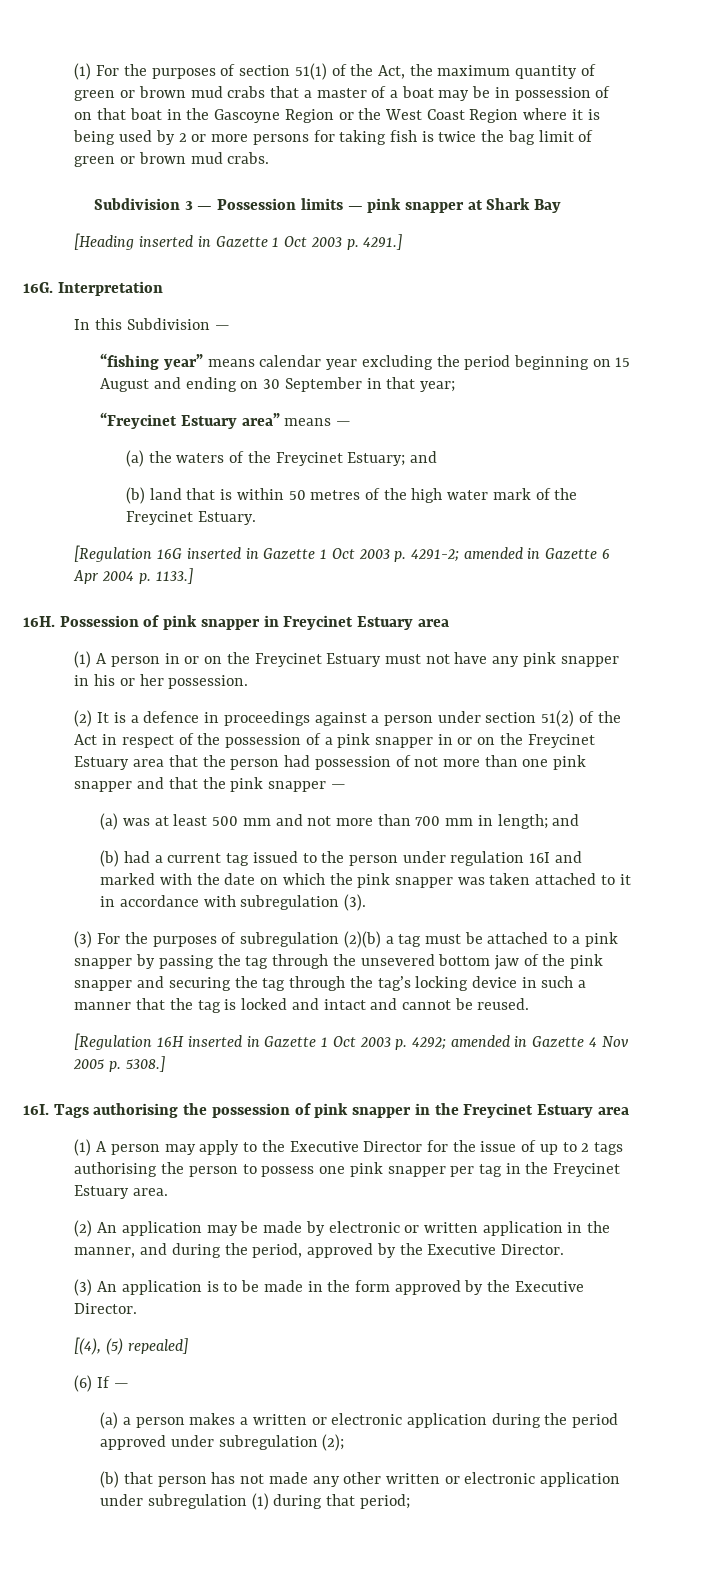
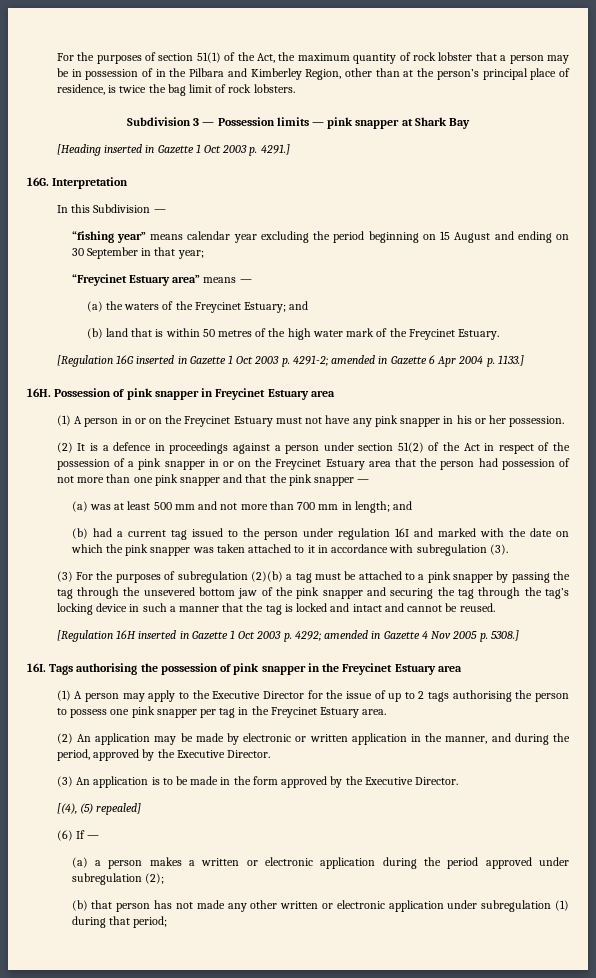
[74,63,92,80] (1) -> (56, 57) none
[74,86,434,101] green or brown mud crabs that a master of a boat -> [412,52,544,64] rock lobster that a person
[74,108,600,123] [73,130,417,145] on that boat in the Gascoyne Region or the West Coast Region where it is being used by 2 or more persons for taking fish -> [155,68,570,80] [56,84,105,95] in the Pilbara and Kimberley Region, other than at the person’s principal place of residence,
[74,152,270,167] green or brown mud crabs. -> [228,84,295,93] rock lobsters.

